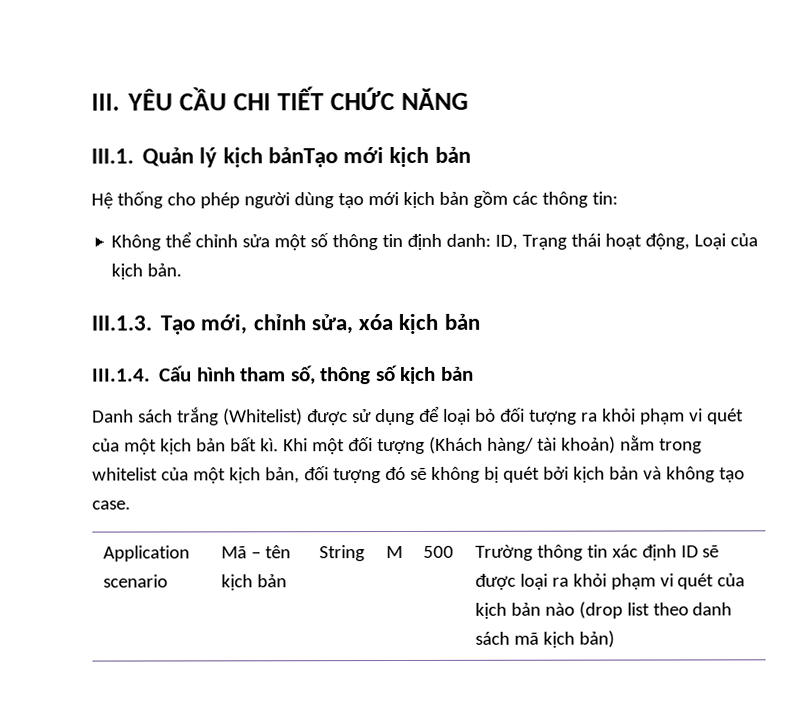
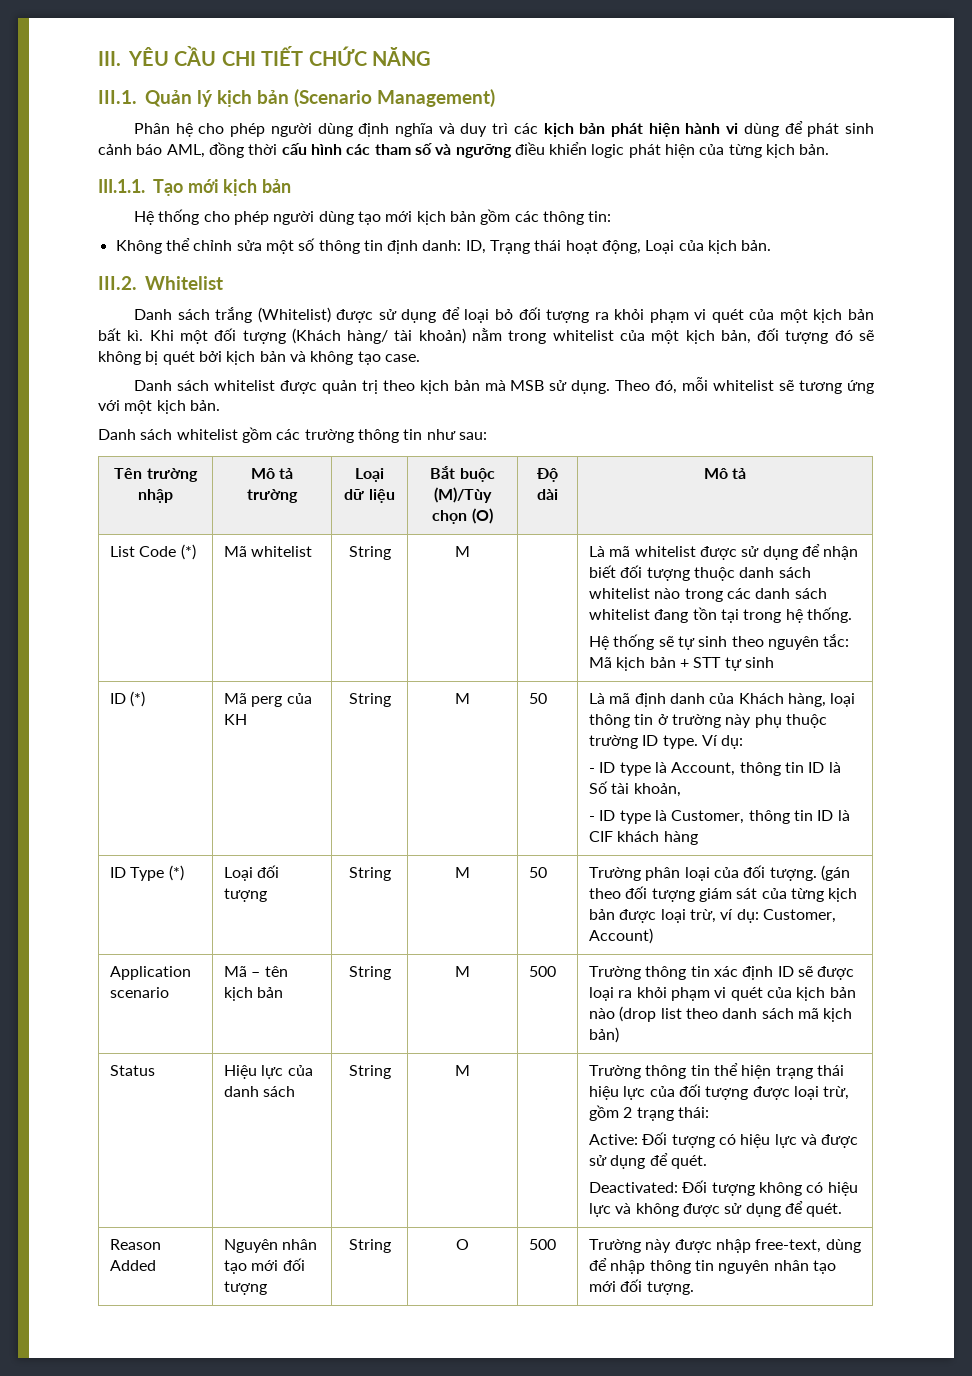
[267,147,338,168] bảnTạo -> [257,89,495,107] [134,121,874,137] [98,142,830,158] [98,179,183,196] bản (Scenario Management) // Phân hệ cho phép người dùng định nghĩa và duy trì các kịch bản phát hiện hành vi dùng để phát sinh cảnh báo AML, đồng thời cấu hình các tham số và ngưỡng điều khiển logic phát hiện của từng kịch bản. // III.1.1. Tạo
[91,313,480,335] [92,365,474,385] III.1.3. Tạo mới, chỉnh sửa, xóa kịch bản // III.1.4. Cấu hình tham số, thông số kịch bản -> [98,276,223,290] III.2. Whitelist
(131, 505) none -> [134,377,874,394] [98,400,220,414] [98,427,487,443] [114,468,198,482] [138,489,173,503] [250,468,294,479] [247,489,298,503] [355,468,384,482] [344,489,395,503] [430,466,495,482] [434,487,492,503] [432,508,493,524] [536,468,558,482] [537,489,558,500] [703,468,747,479] [109,544,196,560] [223,546,313,557] [348,546,391,560] [455,546,470,557] [588,544,859,560] [588,565,811,581] [588,588,827,602] [588,607,852,623] [588,634,850,650] [588,657,774,671] [109,691,146,707] [223,693,312,707] [223,714,247,725] [348,693,391,707] [455,693,470,704] [528,693,547,704] [588,693,856,707] [588,714,827,728] [588,735,744,749] [588,762,841,776] [588,781,681,797] [588,810,850,824] [588,831,698,845] [109,865,184,881] [223,865,280,881] [223,888,267,902] [348,867,391,881] [455,867,470,878] [528,867,547,878] [588,865,850,881] [588,886,858,902] [588,909,836,923] [588,928,653,944] // Danh sách whitelist được quản trị theo kịch bản mà MSB sử dụng. Theo đó, mỗi whitelist sẽ tương ứng với một kịch bản. // Danh sách whitelist gồm các trường thông tin như sau: // Tên trường nhập | Mô tả trường | Loại dữ liệu | Bắt buộc (M)/Tùy chọn (O) | Độ dài | Mô tả // List Code (*) | Mã whitelist | String | M | | Là mã whitelist được sử dụng để nhận biết đối tượng thuộc danh sách whitelist nào trong các danh sách whitelist đang tồn tại trong hệ thống. // Hệ thống sẽ tự sinh theo nguyên tắc: Mã kịch bản + STT tự sinh // ID (*) | Mã perg của KH | String | M | 50 | Là mã định danh của Khách hàng, loại thông tin ở trường này phụ thuộc trường ID type. Ví dụ: // - ID type là Account, thông tin ID là Số tài khoản, // - ID type là Customer, thông tin ID là CIF khách hàng // ID Type (*) | Loại đối tượng | String | M | 50 | Trường phân loại của đối tượng. (gán theo đối tượng giám sát của từng kịch bản được loại trừ, ví dụ: Customer, Account)
(615, 639) none -> [109,1065,155,1076] [223,1065,313,1079] [223,1086,296,1097] [348,1065,391,1079] [455,1065,470,1076] [588,1063,844,1079] [588,1084,850,1100] [588,1105,709,1121] [588,1132,859,1148] [588,1153,707,1169] [588,1180,858,1196] [588,1201,843,1217] [109,1239,161,1250] [109,1260,156,1271] [223,1239,318,1253] [223,1258,305,1274] [223,1281,267,1295] [348,1239,391,1253] [456,1239,469,1250] [528,1239,556,1250] [588,1239,861,1253] [588,1258,836,1274] [588,1279,694,1295] // Status | Hiệu lực của danh sách | String | M | | Trường thông tin thể hiện trạng thái hiệu lực của đối tượng được loại trừ, gồm 2 trạng thái: // Active: Đối tượng có hiệu lực và được sử dụng để quét. // Deactivated: Đối tượng không có hiệu lực và không được sử dụng để quét. // Reason Added | Nguyên nhân tạo mới đối tượng | String | O | 500 | Trường này được nhập free-text, dùng để nhập thông tin nguyên nhân tạo mới đối tượng.

